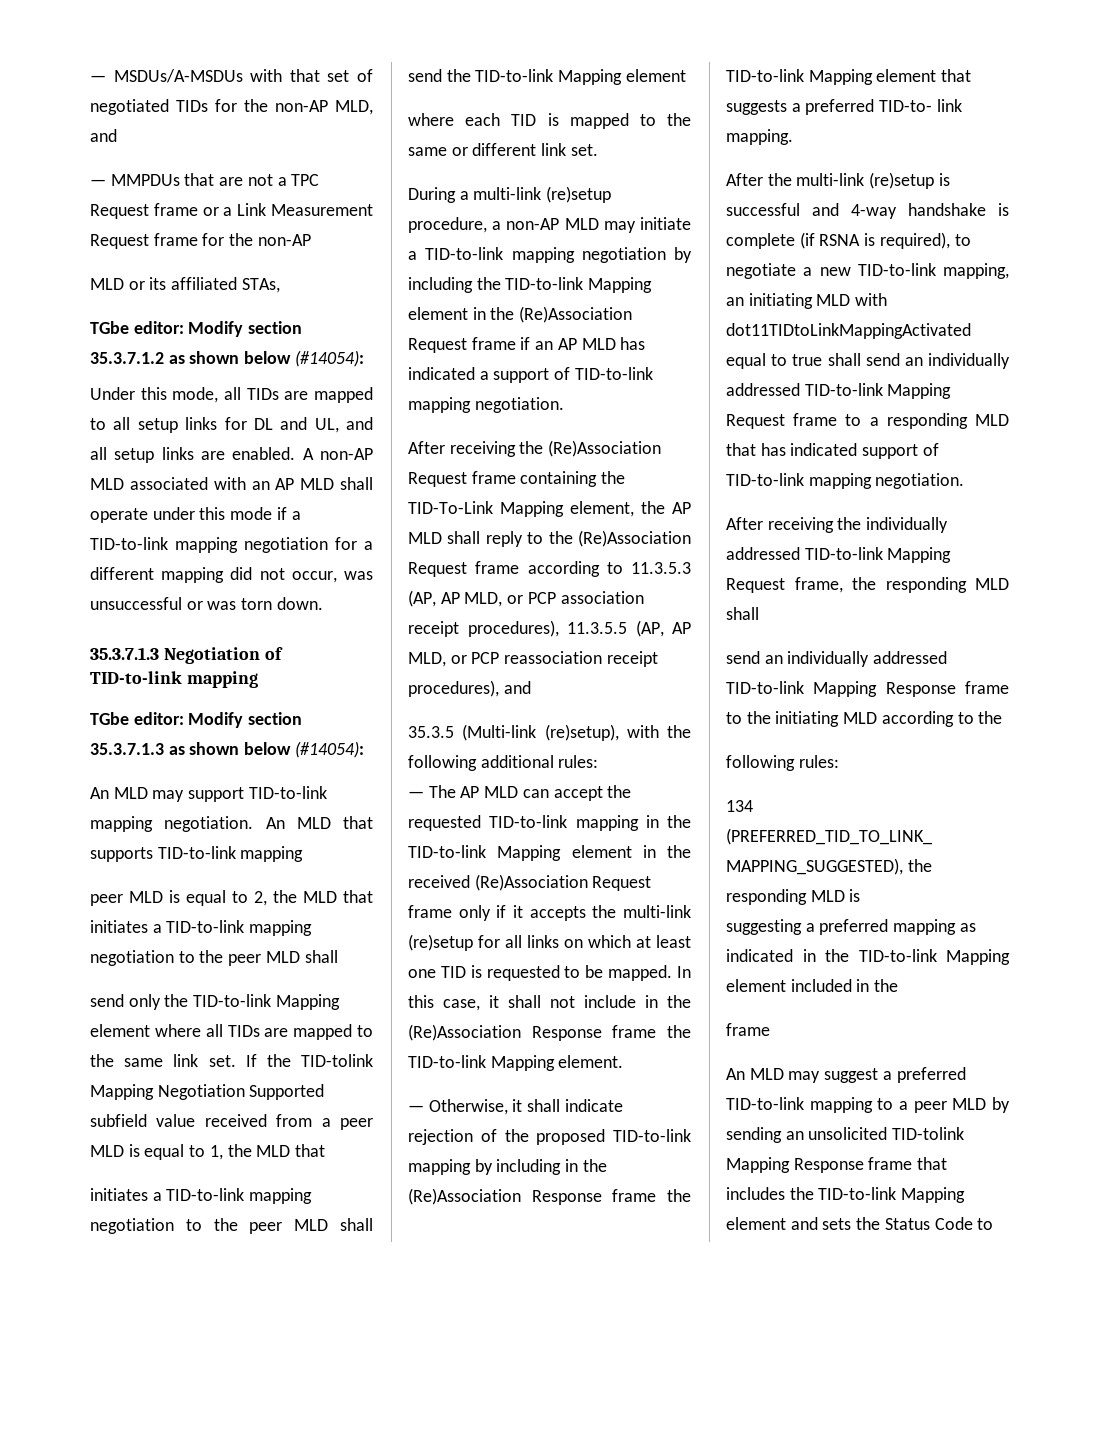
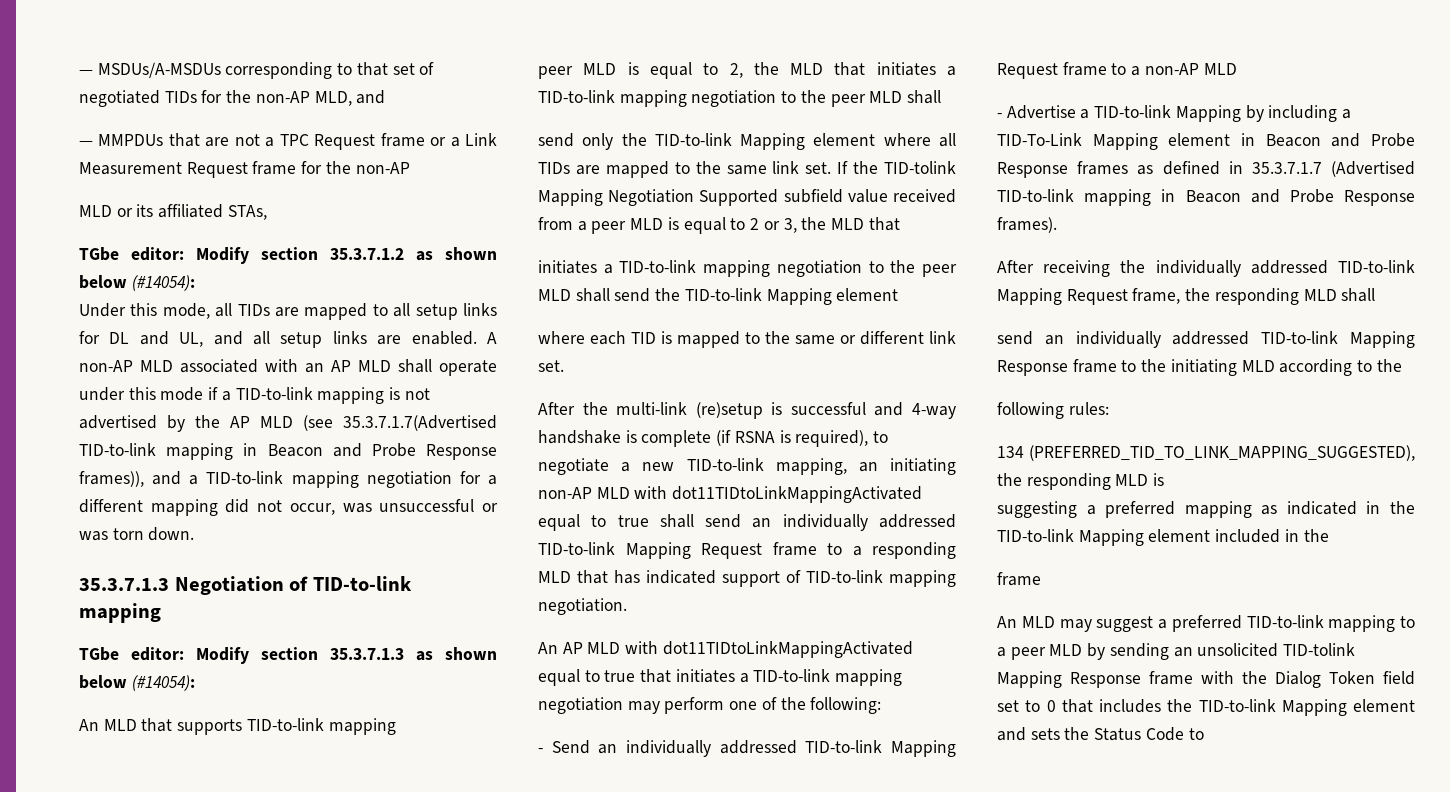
[250,69,283,82] with -> [225,62,353,79] corresponding to
(238, 545) none -> [389,387,430,400] [79,415,497,432] [79,443,497,460] [79,471,359,488] is not advertised by the AP MLD (see 35.3.7.1.7(Advertised TID-to-link mapping in Beacon and Probe Response frames)), and a TID-to-link mapping
[152,786,327,802] [90,816,331,832] may support TID-to-link mapping negotiation. An MLD -> (137, 725) none
[209,1145,223,1160] 1, -> [750,218,797,233] 2 or 3,
[408,186,612,203] [408,217,691,233] [408,247,692,263] [408,277,653,293] [408,306,633,323] [408,337,646,353] [408,367,653,383] [408,397,564,413] [408,440,662,457] [408,471,626,487] [408,501,691,517] [408,530,691,547] [408,561,691,577] [408,590,644,607] [408,620,691,637] [408,651,658,667] [408,680,531,697] [408,724,691,741] [408,755,599,771] [408,785,632,801] [408,815,691,831] [408,845,691,861] [408,874,652,891] [408,905,691,921] [408,934,691,951] [408,965,691,981] [408,995,691,1011] [408,1024,691,1041] [408,1055,624,1071] [408,1099,623,1115] [408,1129,691,1145] [408,1159,607,1175] [408,1188,691,1205] [726,69,972,85] [726,99,962,115] [726,129,793,145] // During a multi-link (re)setup procedure, a non-AP MLD may initiate a TID-to-link mapping negotiation by including the TID-to-link Mapping element in the (Re)Association Request frame if an AP MLD has indicated a support of TID-to-link mapping negotiation. // After receiving the (Re)Association Request frame containing the TID-To-Link Mapping element, the AP MLD shall reply to the (Re)Association Request frame according to 11.3.5.3 (AP, AP MLD, or PCP association receipt procedures), 11.3.5.5 (AP, AP MLD, or PCP reassociation receipt procedures), and // 35.3.5 (Multi-link (re)setup), with the following additional rules: // — The AP MLD can accept the requested TID-to-link mapping in the TID-to-link Mapping element in the received (Re)Association Request frame only if it accepts the multi-link (re)setup for all links on which at least one TID is requested to be mapped. In this case, it shall not include in the (Re)Association Response frame the TID-to-link Mapping element. // — Otherwise, it shall indicate rejection of the proposed TID-to-link mapping by including in the (Re)Association Response frame the TID-to-link Mapping element that suggests a preferred TID-to- link mapping. -> (564, 366) none
(813, 301) none -> [538,487,592,499] non-AP
(965, 481) none -> [538,641,913,658] [538,669,903,686] [538,697,882,714] [538,740,956,757] [997,62,1237,79] [997,105,1352,122] [997,133,1415,150] [997,161,1415,178] [997,189,1415,206] [997,217,1057,233] // An AP MLD with dot11TIDtoLinkMappingActivated equal to true that initiates a TID-to-link mapping negotiation may perform one of the following: // - Send an individually addressed TID-to-link Mapping Request frame to a non-AP MLD // - Advertise a TID-to-link Mapping by including a TID-To-Link Mapping element in Beacon and Probe Response frames as defined in 35.3.7.1.7 (Advertised TID-to-link mapping in Beacon and Probe Response frames).
(913, 1163) none -> [1201,671,1415,688] [997,700,1056,712] with the Dialog Token field set to 0

